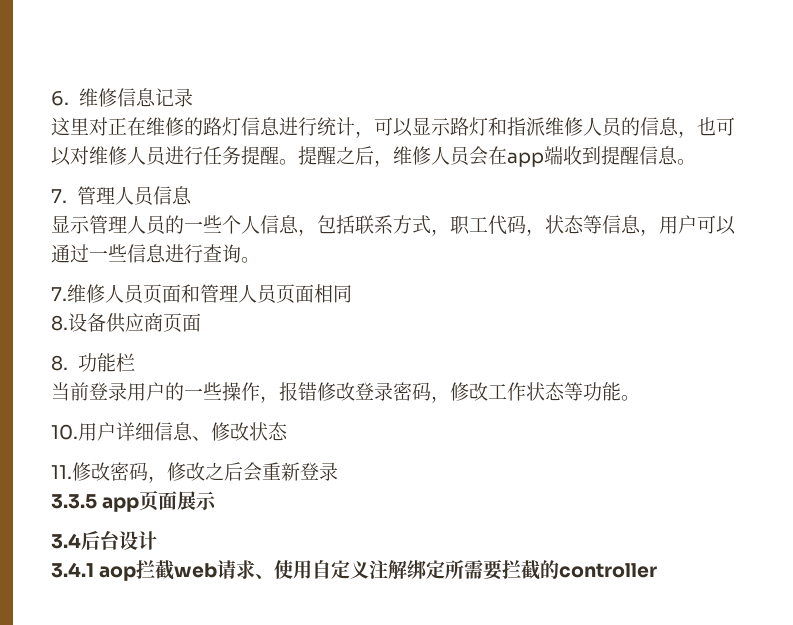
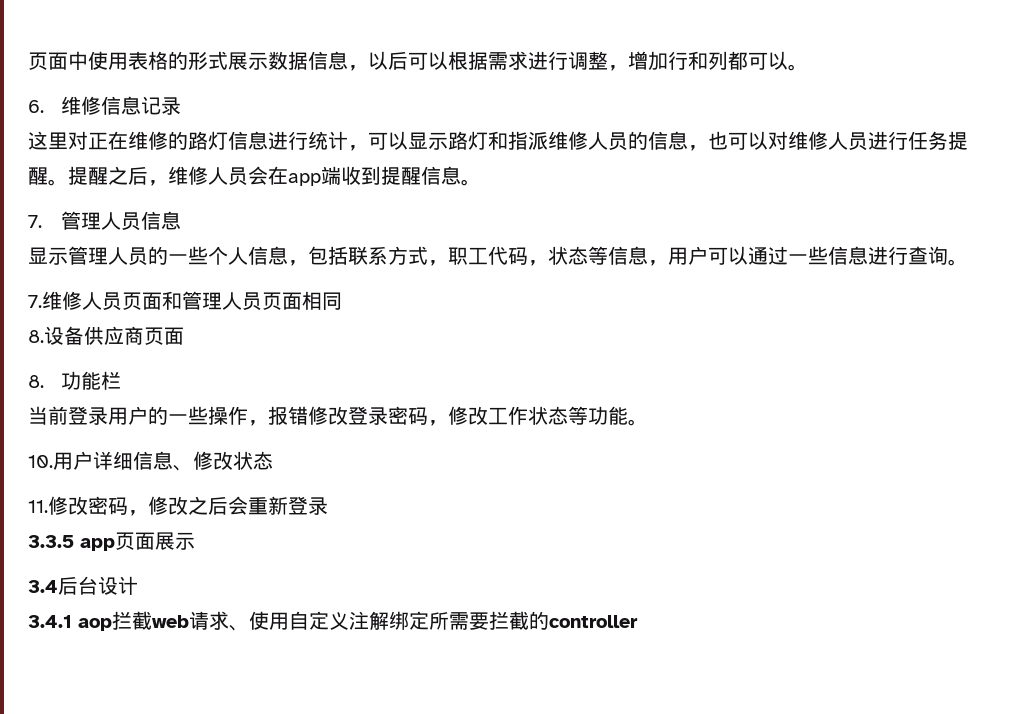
(51, 98) none -> [28,51,808,71] 页面中使用表格的形式展示数据信息，以后可以根据需求进行调整，增加行和列都可以。 //

